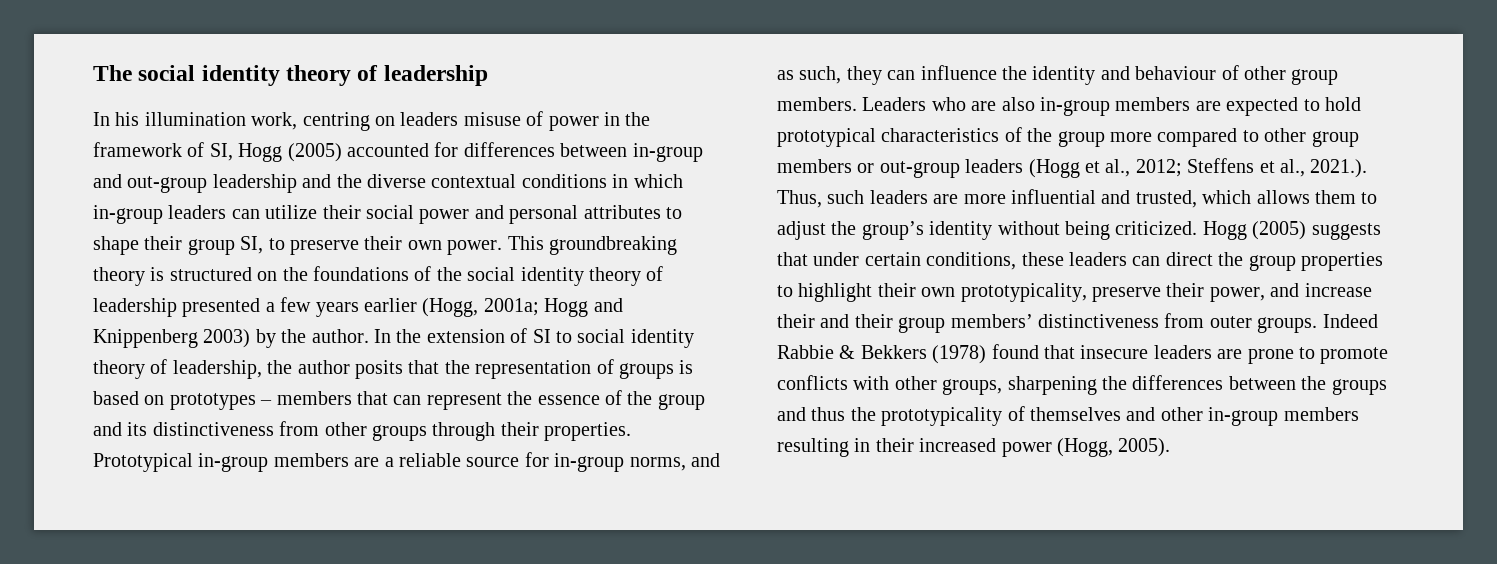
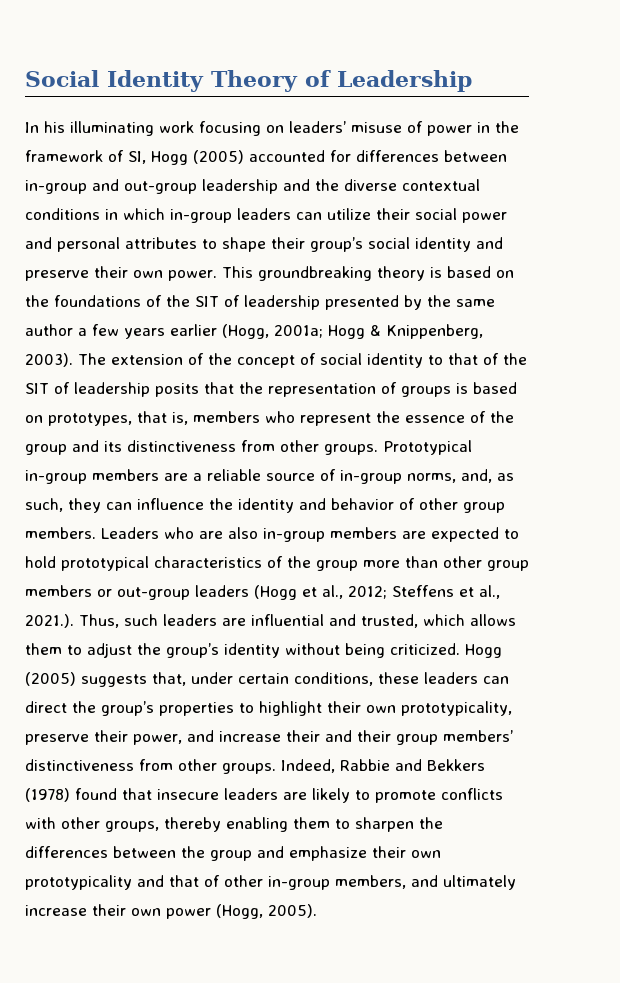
[93,65,488,86] [93,112,459,131] The social identity theory of leadership // In his illumination work, centring on leaders -> [25,70,472,92] [25,121,346,136] Social Identity Theory of Leadership // In his illuminating work focusing on leaders’
[187,236,285,255] group SI, to -> [310,237,503,252] group’s social identity and
[169,267,252,281] structured -> [447,266,491,278] based
[467,266,664,286] [93,298,261,317] social identity theory of leadership presented -> [195,295,495,310] [25,324,73,336] SIT of leadership presented by the same author
[593,298,623,312] [93,328,694,348] [93,359,350,379] and Knippenberg 2003) by the author. In the extension of SI to social identity theory of leadership, the author -> [370,324,483,339] [25,353,527,368] [25,382,150,397] & Knippenberg, 2003). The extension of the concept of social identity to that of the SIT of leadership
[169,391,422,410] prototypes – members that can -> [48,411,295,426] prototypes, that is, members who
[372,422,632,441] groups through their properties. -> [324,444,378,455] groups.
[524,452,549,467] for -> [320,469,336,481] of
[690,453,720,467] and -> [461,469,492,483] and,
[1135,66,1217,80] behaviour -> [331,498,394,510] behavior
[1157,128,1259,147] compared to -> [405,556,438,568] than
[963,194,1006,204] more -> (246, 622) none
[777,252,808,266] that -> [152,672,186,686] that,
[1248,255,1296,271] group -> [101,701,154,716] group’s
[1209,314,1378,333] [777,345,856,359] outer groups. Indeed Rabbie & -> [178,759,422,774] other groups. Indeed, Rabbie and
[1247,349,1294,364] prone -> [312,788,350,803] likely
[1007,375,1387,395] [777,406,1359,426] [777,438,997,457] sharpening the differences between the groups and thus the prototypicality of themselves and other in-group members resulting in their increased -> [164,817,443,832] [25,846,441,861] [25,875,516,890] [25,904,161,916] thereby enabling them to sharpen the differences between the group and emphasize their own prototypicality and that of other in-group members, and ultimately increase their own

